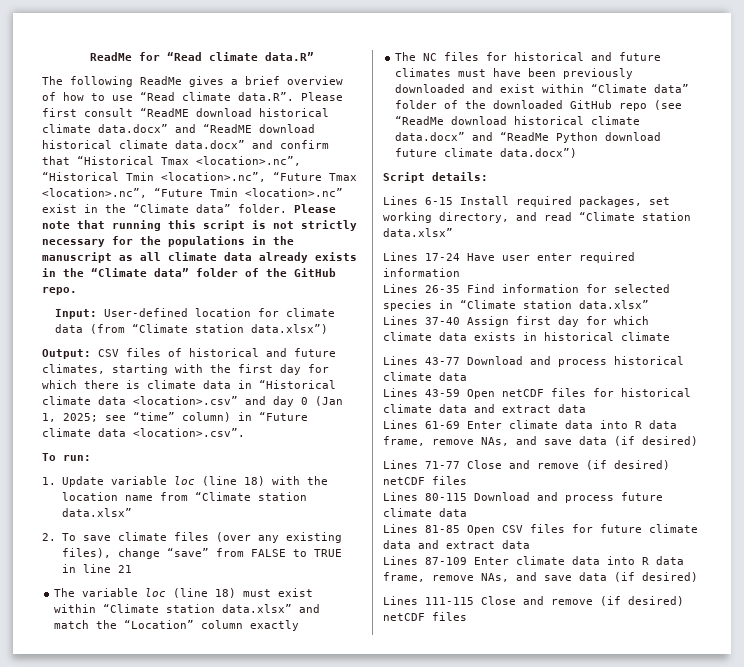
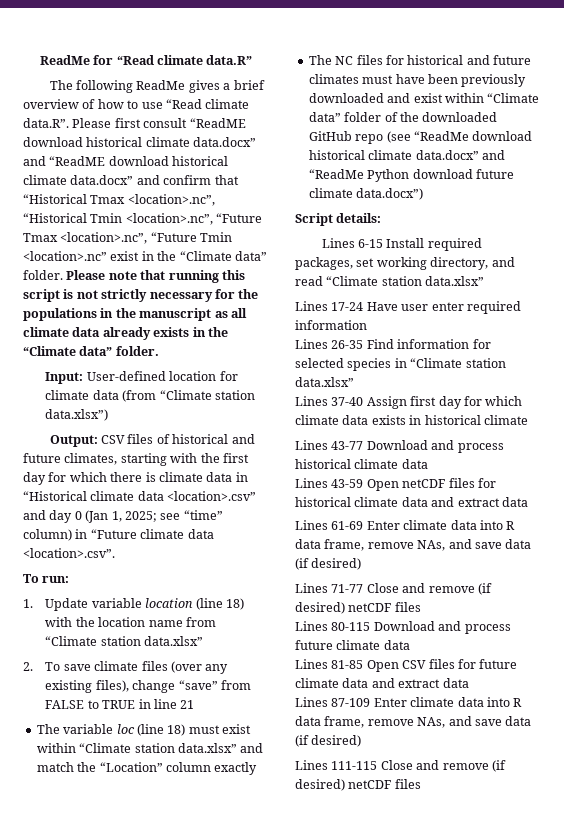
[196,268,336,277] [42,287,77,295] folder of the GitHub repo. -> [115,346,159,356] folder.
[173,476,195,485] loc -> [145,598,194,608] location

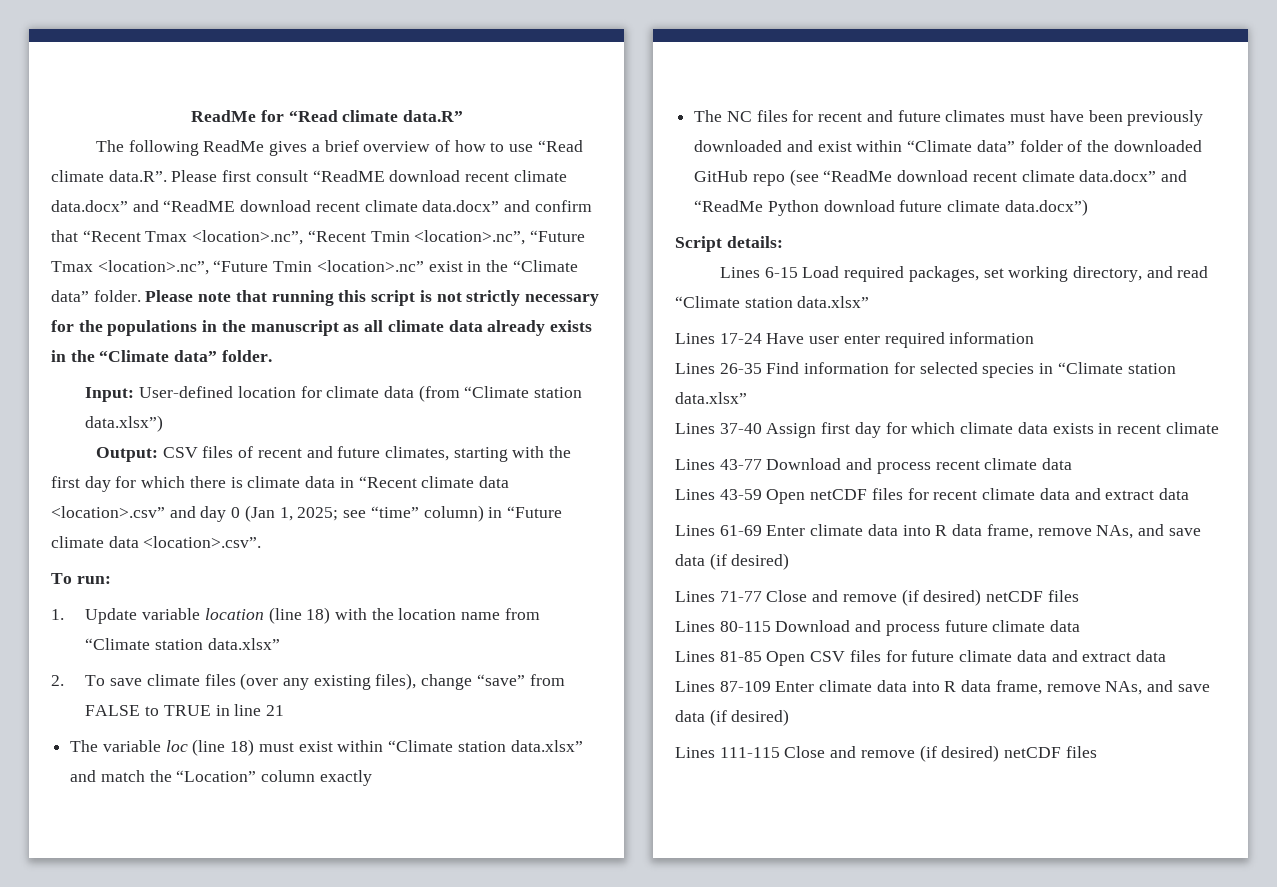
[86,137,143,147] historical -> [465,172,510,182] recent
[172,156,229,166] historical -> [315,202,360,212] recent
[23,194,215,206] [23,213,87,223] “Historical Tmax <location>.nc”, “Historical -> [82,230,366,245] “Recent Tmax <location>.nc”, “Recent
[172,434,229,444] historical -> [257,448,302,458] recent
[23,491,87,501] “Historical -> [358,476,417,488] “Recent
[407,55,464,65] historical -> [818,112,863,122] recent
[308,150,365,160] historical -> [972,172,1017,182] recent
[386,238,425,248] Install -> [802,266,840,278] Load
[424,415,481,425] historical -> [1116,424,1161,434] recent
[295,459,351,469] historical -> [935,460,980,470] recent
[295,497,351,507] historical -> [933,490,978,500] recent

